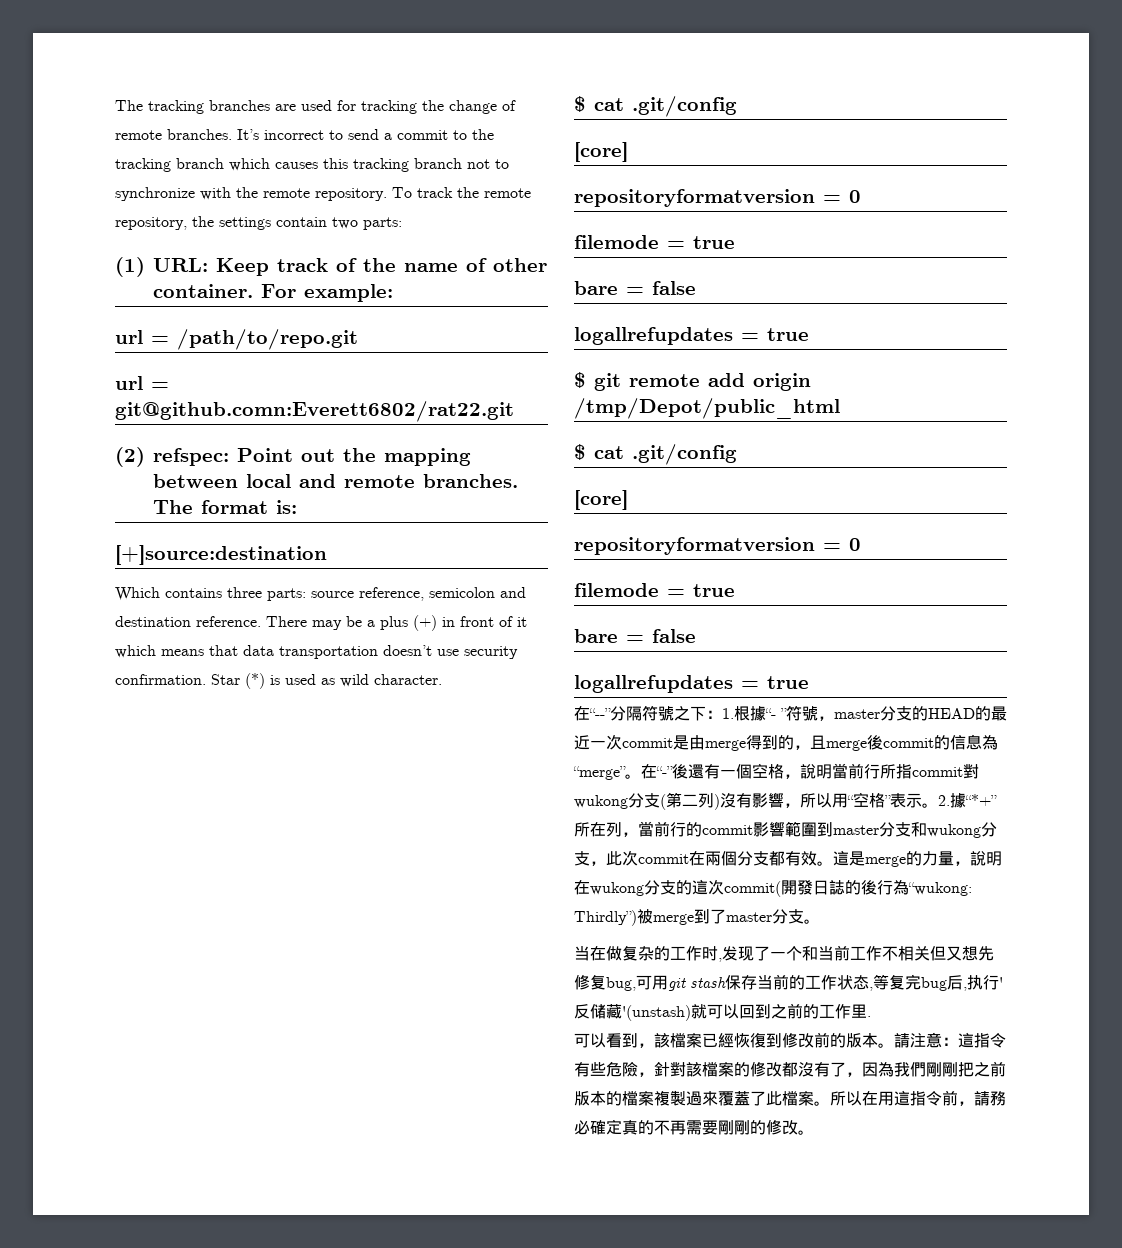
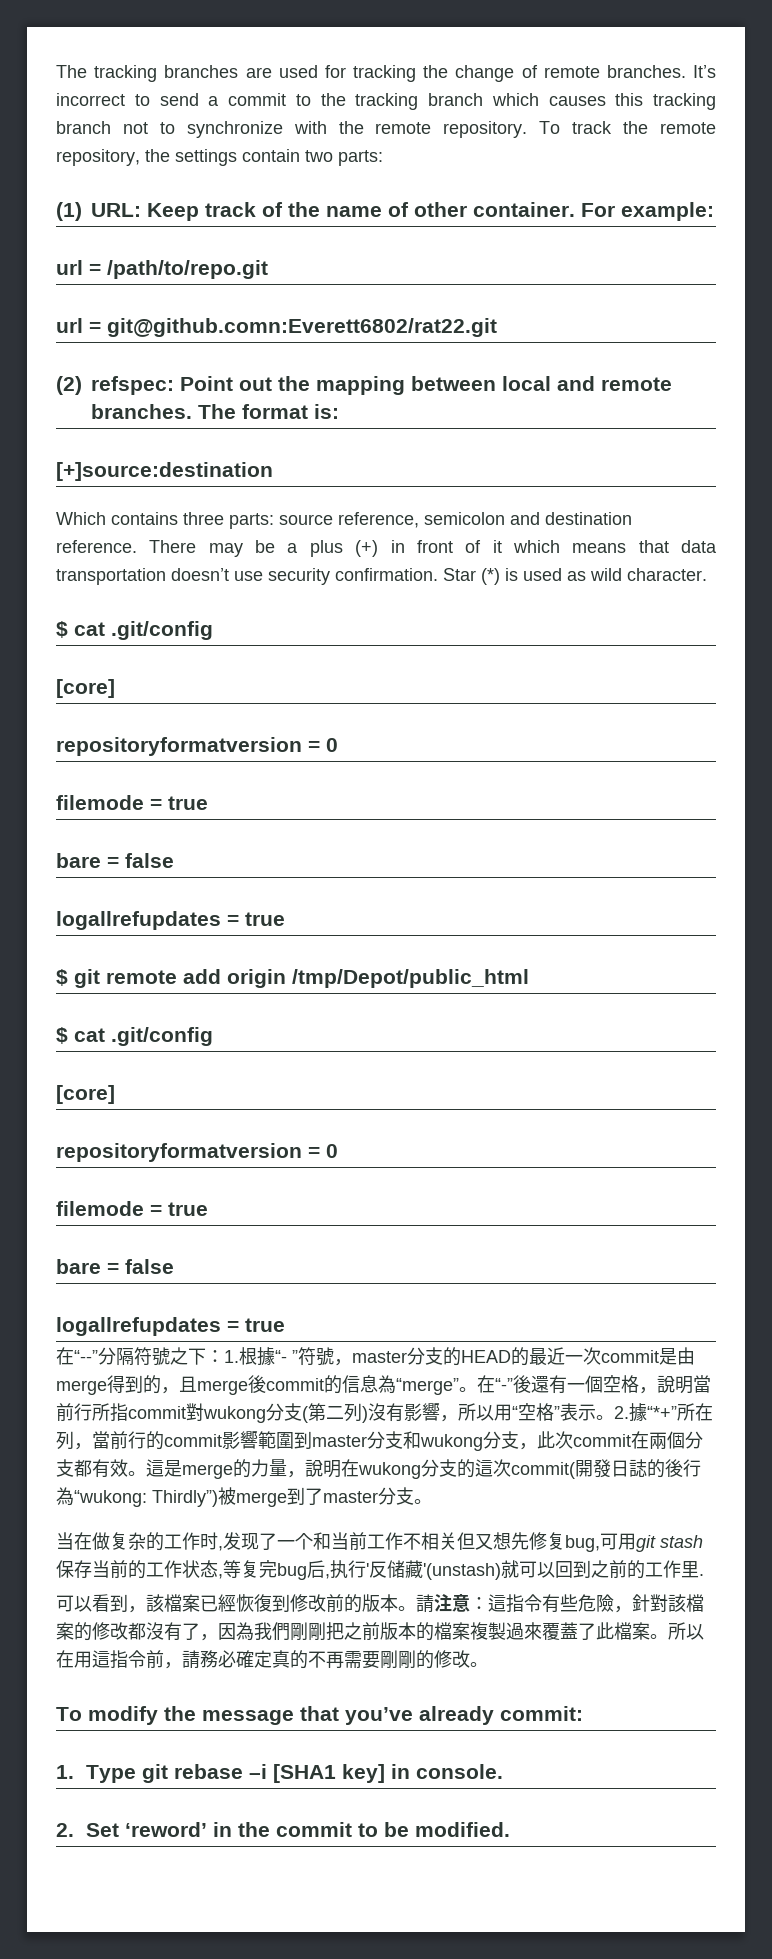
(814, 1132) none -> [56,1706,583,1725] [56,1764,503,1783] [56,1822,510,1837] // To modify the message that you’ve already commit: // 1. Type git rebase –i [SHA1 key] in console. // 2. Set ‘reword’ in the commit to be modified.

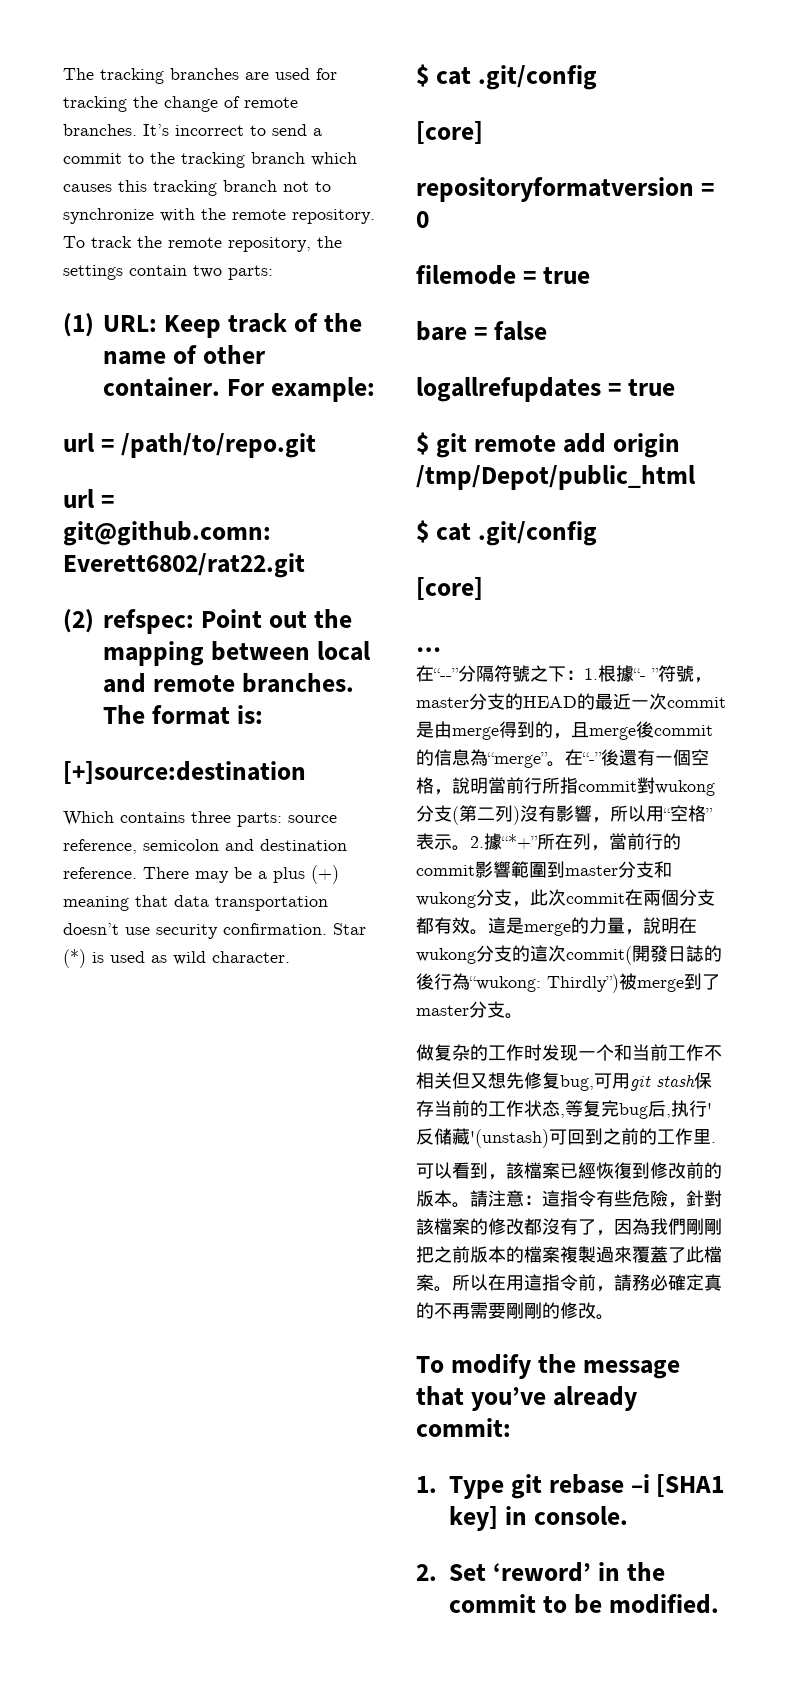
[390,540,627,553] in front of it which means -> [63,896,129,911] meaning
[56,1143,338,1162] [56,1201,208,1216] [56,1259,174,1274] [56,1317,285,1336] repositoryformatversion = 0 // filemode = true // bare = false // logallrefupdates = true -> [416,647,441,652] …
[56,1532,92,1550] 当在 -> (523, 1016) none
[218,1532,277,1551] ,发现了 -> [542,1044,578,1061] 发现
[501,1560,555,1578] 就可以 -> [549,1129,567,1145] 可

